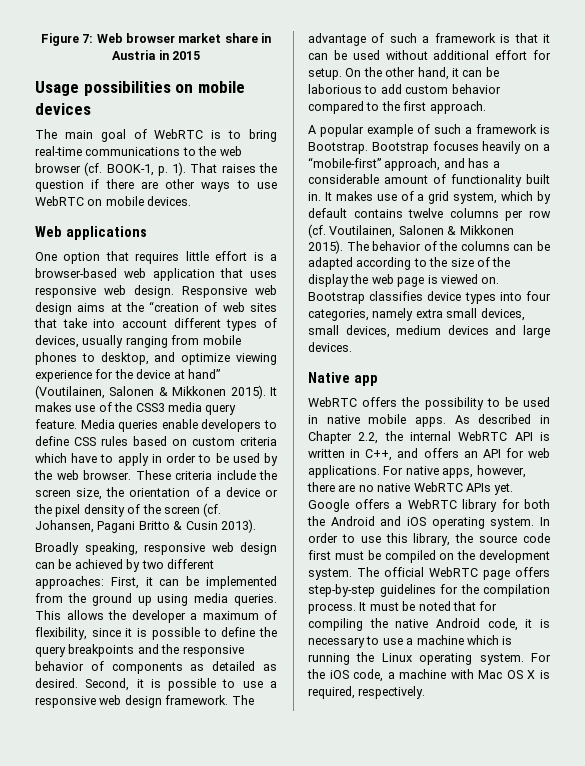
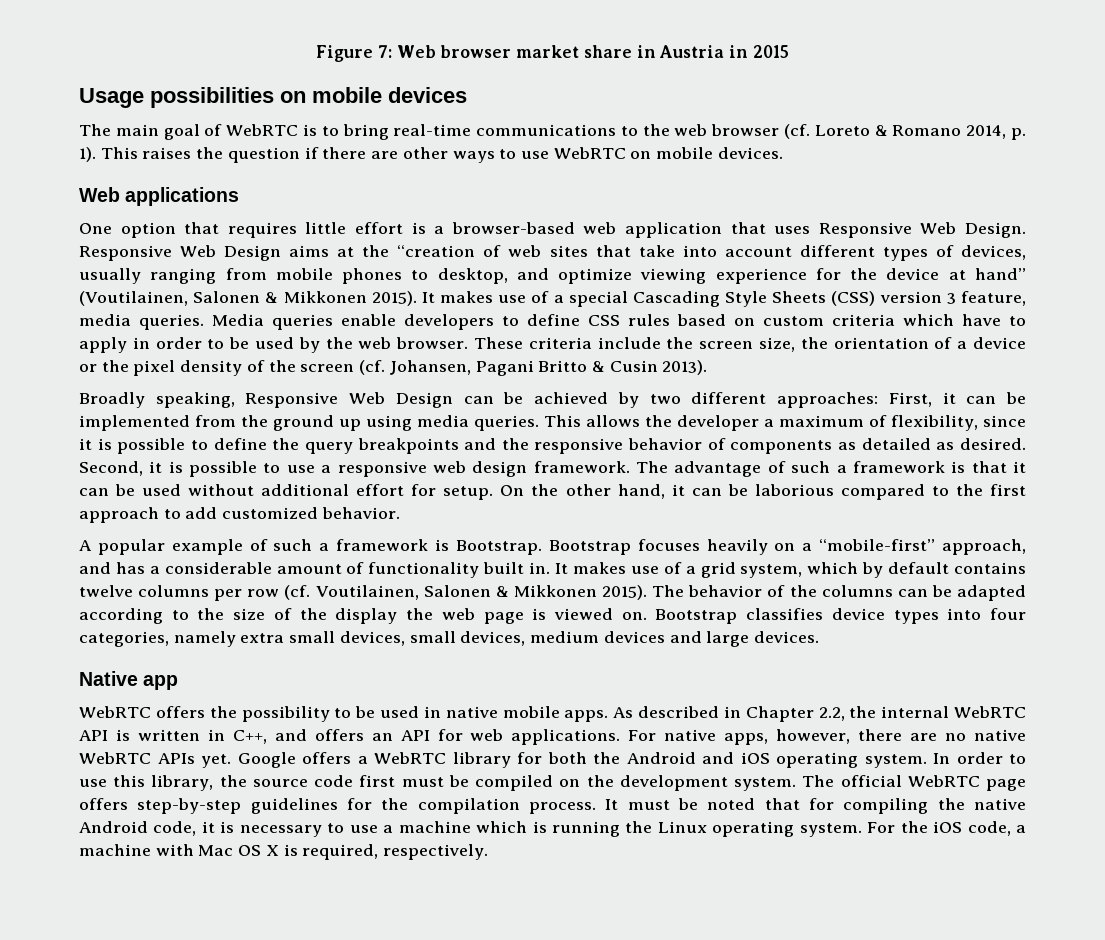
[106,164,154,176] BOOK-1, -> [814,125,1007,139] Loreto & Romano 2014,
[190,163,218,173] That -> [100,147,138,159] This
[35,285,277,298] [35,302,72,315] responsive web design. Responsive web design -> [818,222,1027,238] [79,245,282,261] Responsive Web Design. Responsive Web Design
[114,402,237,415] [35,419,77,429] the CSS3 media query feature. -> [553,291,1026,307] [79,314,204,330] a special Cascading Style Sheets (CSS) version 3 feature, media queries.
[144,542,277,555] responsive web design -> [245,392,453,408] Responsive Web Design
[364,84,501,94] [308,101,486,114] to add custom behavior compared to the first approach. -> [840,484,1027,500] [79,507,400,523] compared to the first approach to add customized behavior.

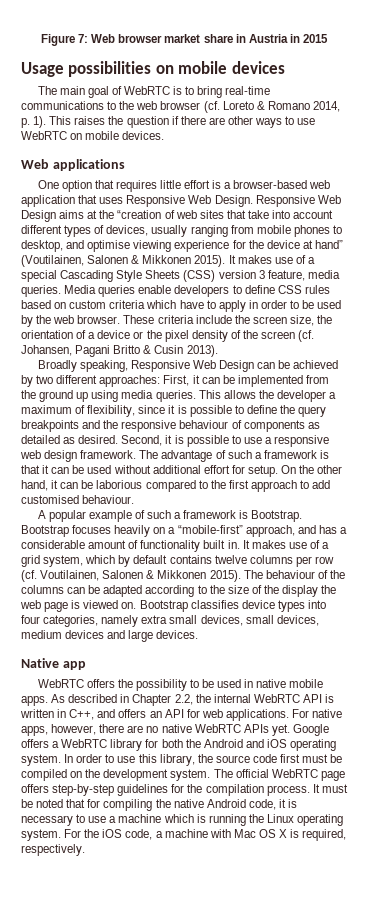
[558,268,633,284] optimize -> [87,240,131,252] optimise
[628,438,703,450] behavior -> [179,420,229,429] behaviour
[222,507,400,519] customized behavior. -> [21,495,135,504] customised behaviour.
[688,585,763,597] behavior -> [265,570,315,579] behaviour

